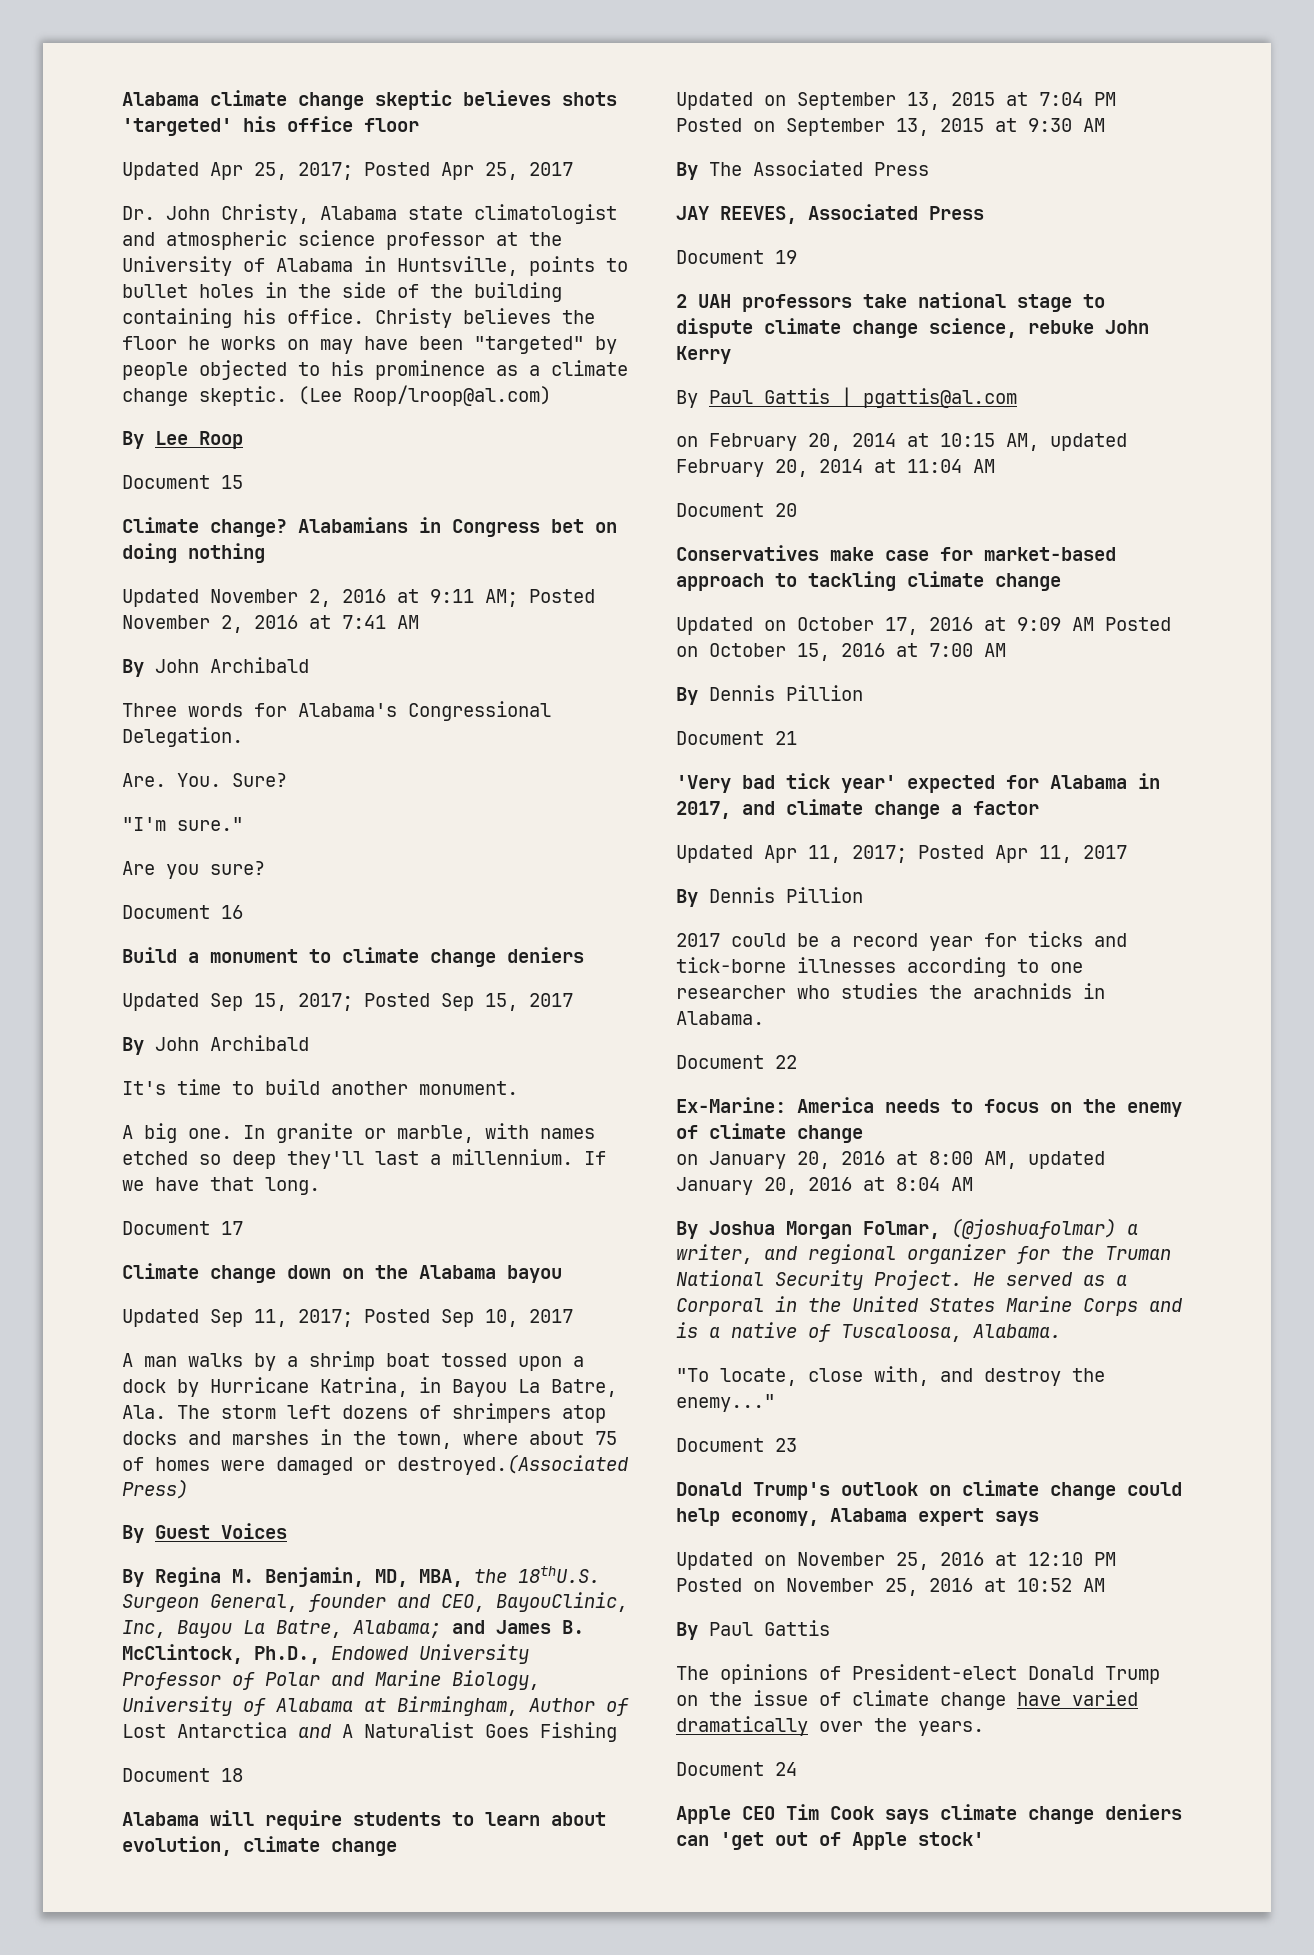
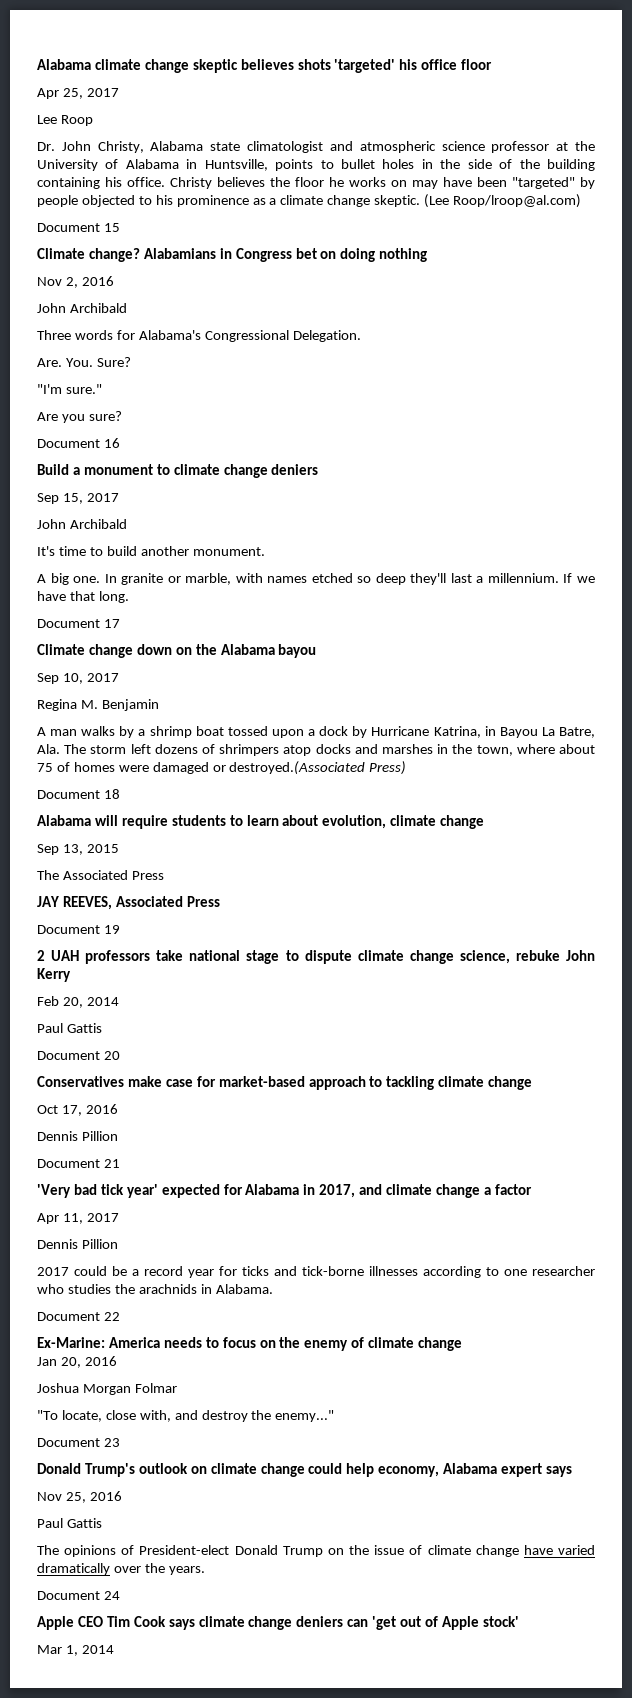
[122,162,430,180] Updated Apr 25, 2017; Posted -> (493, 64) none
(573, 169) none -> [37,115,93,126] // Lee Roop
[122,431,243,449] // By Lee Roop -> (582, 201) none
[122,589,595,607] [122,615,419,633] [122,659,144,677] Updated November 2, 2016 at 9:11 AM; Posted November 2, 2016 at 7:41 AM // By -> [37,276,114,288] Nov 2, 2016 //
[122,993,430,1011] Updated Sep 15, 2017; Posted -> (319, 469) none
[122,1037,144,1055] By -> (119, 497) none
[122,1309,430,1327] Updated Sep 11, 2017; Posted -> (317, 651) none
(573, 1316) none -> [37,699,159,711] // Regina M. Benjamin
[122,1523,287,1543] [122,1566,600,1587] [122,1592,628,1612] [122,1620,584,1638] [122,1644,529,1664] [122,1670,540,1690] [122,1696,629,1716] [122,1722,617,1742] // By Guest Voices // By Regina M. Benjamin, MD, MBA, the 18thU.S. Surgeon General, founder and CEO, BayouClinic, Inc, Bayou La Batre, Alabama; and James B. McClintock, Ph.D., Endowed University Professor of Polar and Marine Biology, University of Alabama at Birmingham, Author of Lost Antarctica and A Naturalist Goes Fishing -> (407, 768) none
[676,92,1116,110] [676,118,1105,136] [676,162,698,180] Updated on September 13, 2015 at 7:04 PM Posted on September 13, 2015 at 9:30 AM // By -> [37,844,119,855] Sep 13, 2015 //
[676,387,1017,408] [676,433,1127,451] [676,459,995,477] By Paul Gattis | pgattis@al.com // on February 20, 2014 at 10:15 AM, updated February 20, 2014 at 11:04 AM -> [37,996,119,1008] [37,1023,102,1033] Feb 20, 2014 // Paul Gattis
[676,617,874,635] Updated on October -> [37,1105,58,1114] Oct
[984,617,1171,631] [676,643,1006,661] [676,687,698,705] at 9:09 AM Posted on October 15, 2016 at 7:00 AM // By -> (118, 1109) //
[676,845,984,863] Updated Apr 11, 2017; Posted -> (532, 1189) none
[676,889,698,907] By -> (119, 1217) none
[676,1151,1105,1169] [676,1177,973,1195] [676,1218,1138,1239] [676,1244,1171,1264] [676,1270,1127,1290] [676,1296,1183,1316] [676,1322,1061,1342] on January 20, 2016 at 8:00 AM, updated January 20, 2016 at 8:04 AM // By Joshua Morgan Folmar, (@joshuafolmar) a writer, and regional organizer for the Truman National Security Project. He served as a Corporal in the United States Marine Corps and is a native of Tuscaloosa, Alabama. -> [37,1356,117,1368] [37,1383,177,1395] Jan 20, 2016 // Joshua Morgan Folmar
[676,1552,1116,1570] [676,1578,1105,1596] [676,1622,698,1640] Updated on November 25, 2016 at 12:10 PM Posted on November 25, 2016 at 10:52 AM // By -> [37,1491,122,1503] Nov 25, 2016 //
(984, 1839) none -> [37,1645,114,1656] // Mar 1, 2014

